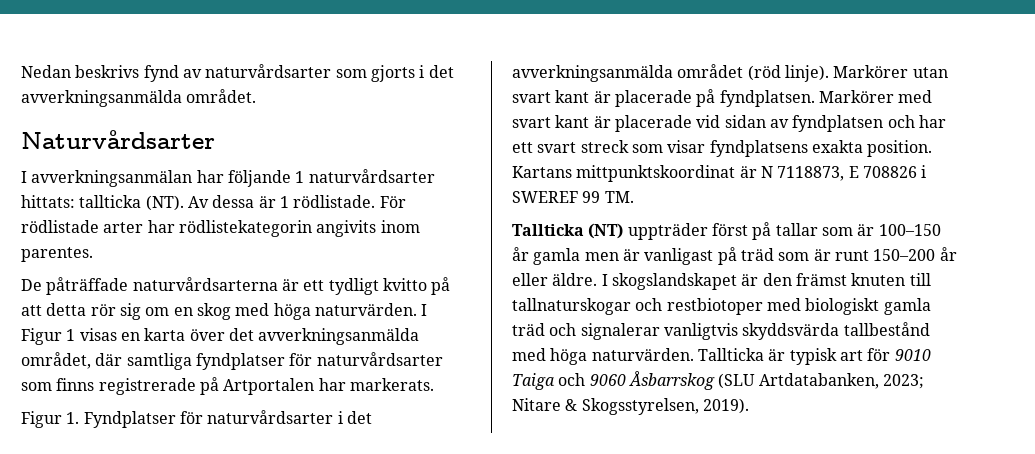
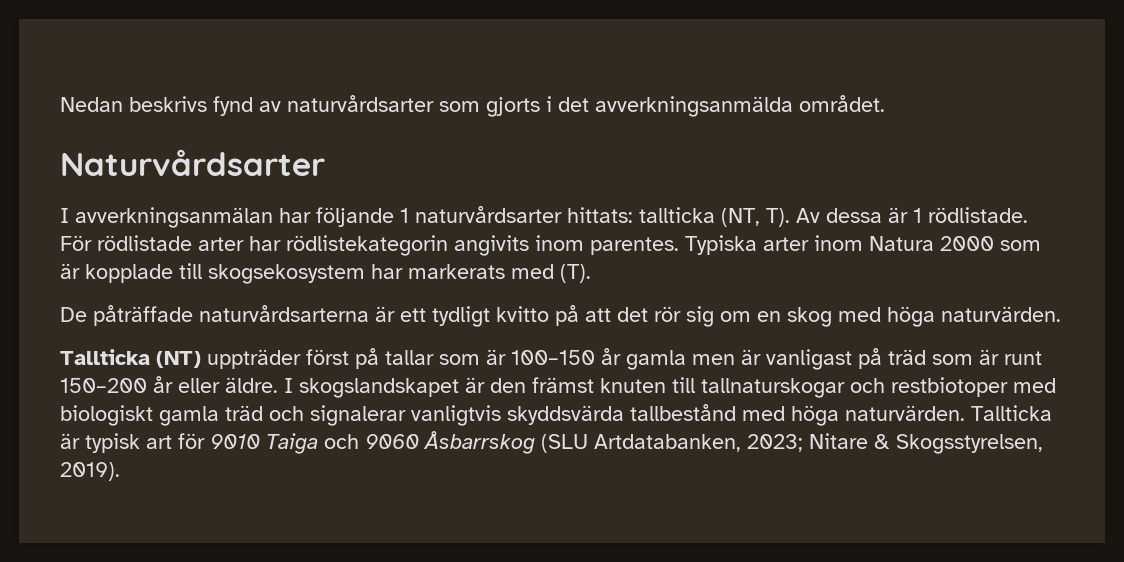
[145,195,184,211] (NT). -> [721,208,790,227] (NT, T).
(93, 254) none -> [685,235,1041,255] [60,263,591,284] Typiska arter inom Natura 2000 som är kopplade till skogsekosystem har markerats med (T).
[46,303,87,316] detta -> [617,307,648,322] det
[421,304,428,316] [21,328,420,345] [21,352,443,370] [21,377,434,395] [21,410,372,428] [512,64,948,82] [512,89,933,107] [512,115,946,132] [512,140,933,157] [512,165,927,182] [512,191,634,203] I Figur 1 visas en karta över det avverkningsanmälda området, där samtliga fyndplatser för naturvårdsarter som finns registrerade på Artportalen har markerats. // Figur 1. Fyndplatser för naturvårdsarter i det avverkningsanmälda området (röd linje). Markörer utan svart kant är placerade på fyndplatsen. Markörer med svart kant är placerade vid sidan av fyndplatsen och har ett svart streck som visar fyndplatsens exakta position. Kartans mittpunktskoordinat är N 7118873, E 708826 i SWEREF 99 TM. -> (1061, 314) none

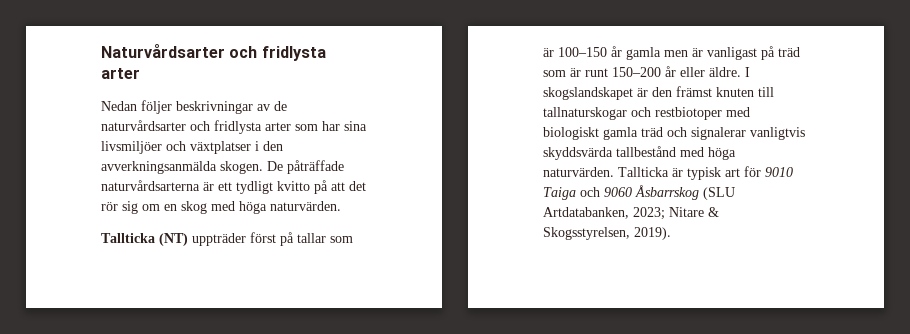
[60,95,885,117] [60,149,325,176] [60,206,1028,228] [60,235,1041,256] [60,263,591,284] Nedan beskrivs fynd av naturvårdsarter som gjorts i det avverkningsanmälda området. // Naturvårdsarter // I avverkningsanmälan har följande 1 naturvårdsarter hittats: tallticka (NT, T). Av dessa är 1 rödlistade. För rödlistade arter har rödlistekategorin angivits inom parentes. Typiska arter inom Natura 2000 som är kopplade till skogsekosystem har markerats med (T). // -> [101,44,326,61] [101,68,140,79] [101,100,287,114] [101,120,367,134] [101,141,283,154] [101,161,263,174] Naturvårdsarter och fridlysta arter // Nedan följer beskrivningar av de naturvårdsarter och fridlysta arter som har sina livsmiljöer och växtplatser i den avverkningsanmälda skogen.

